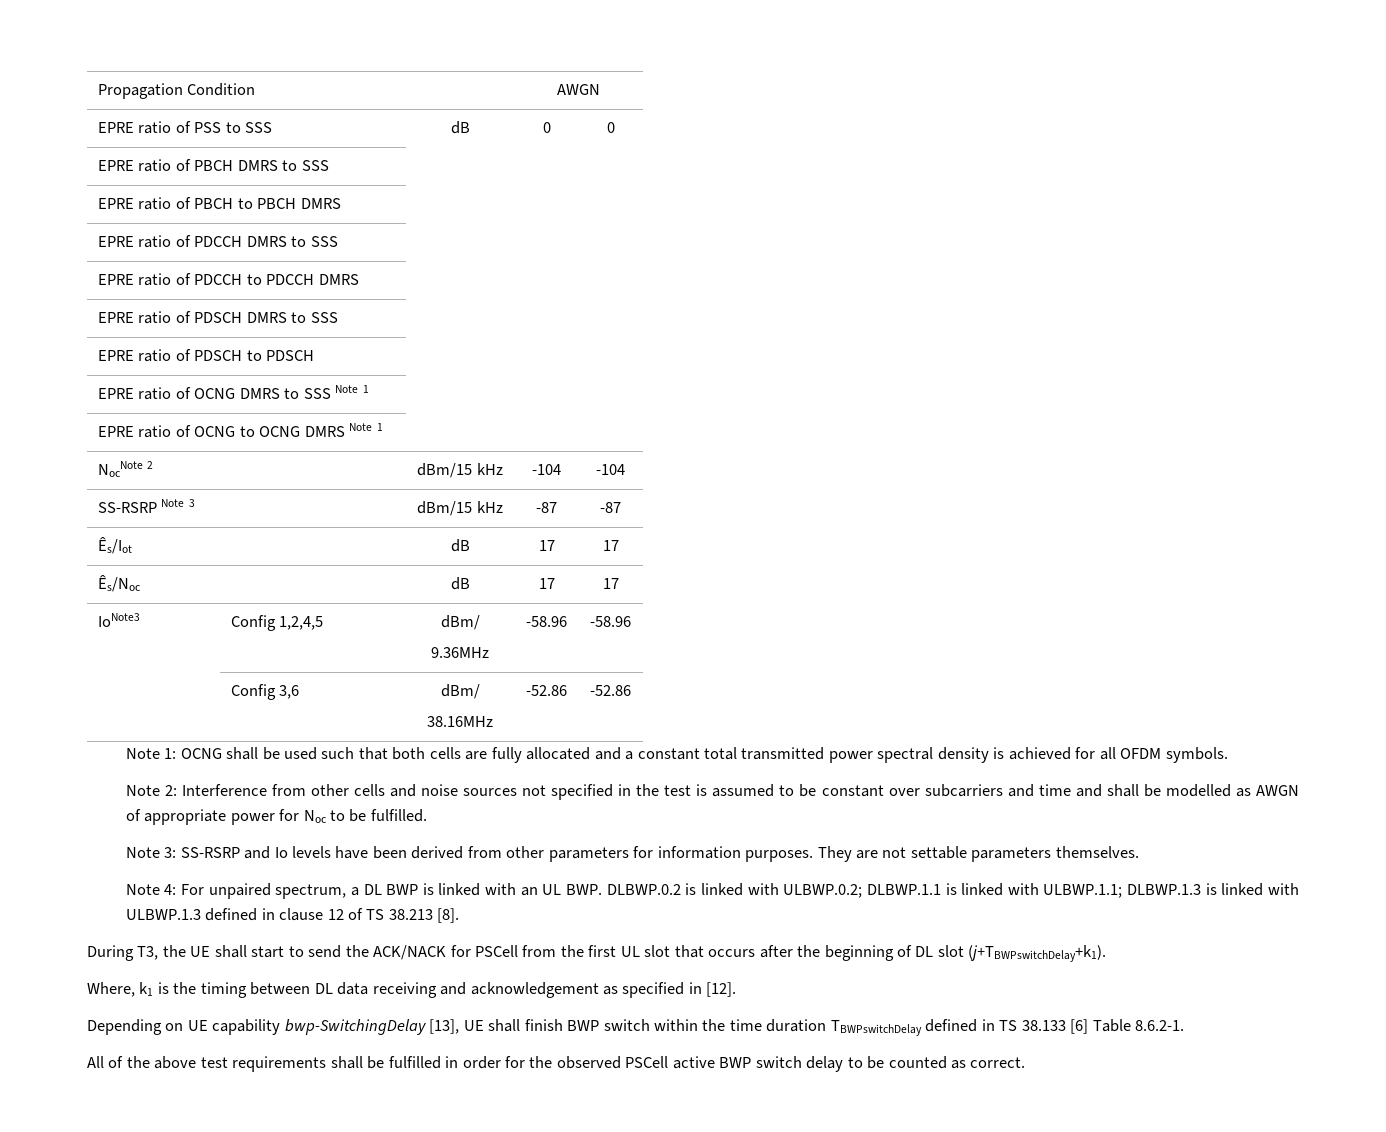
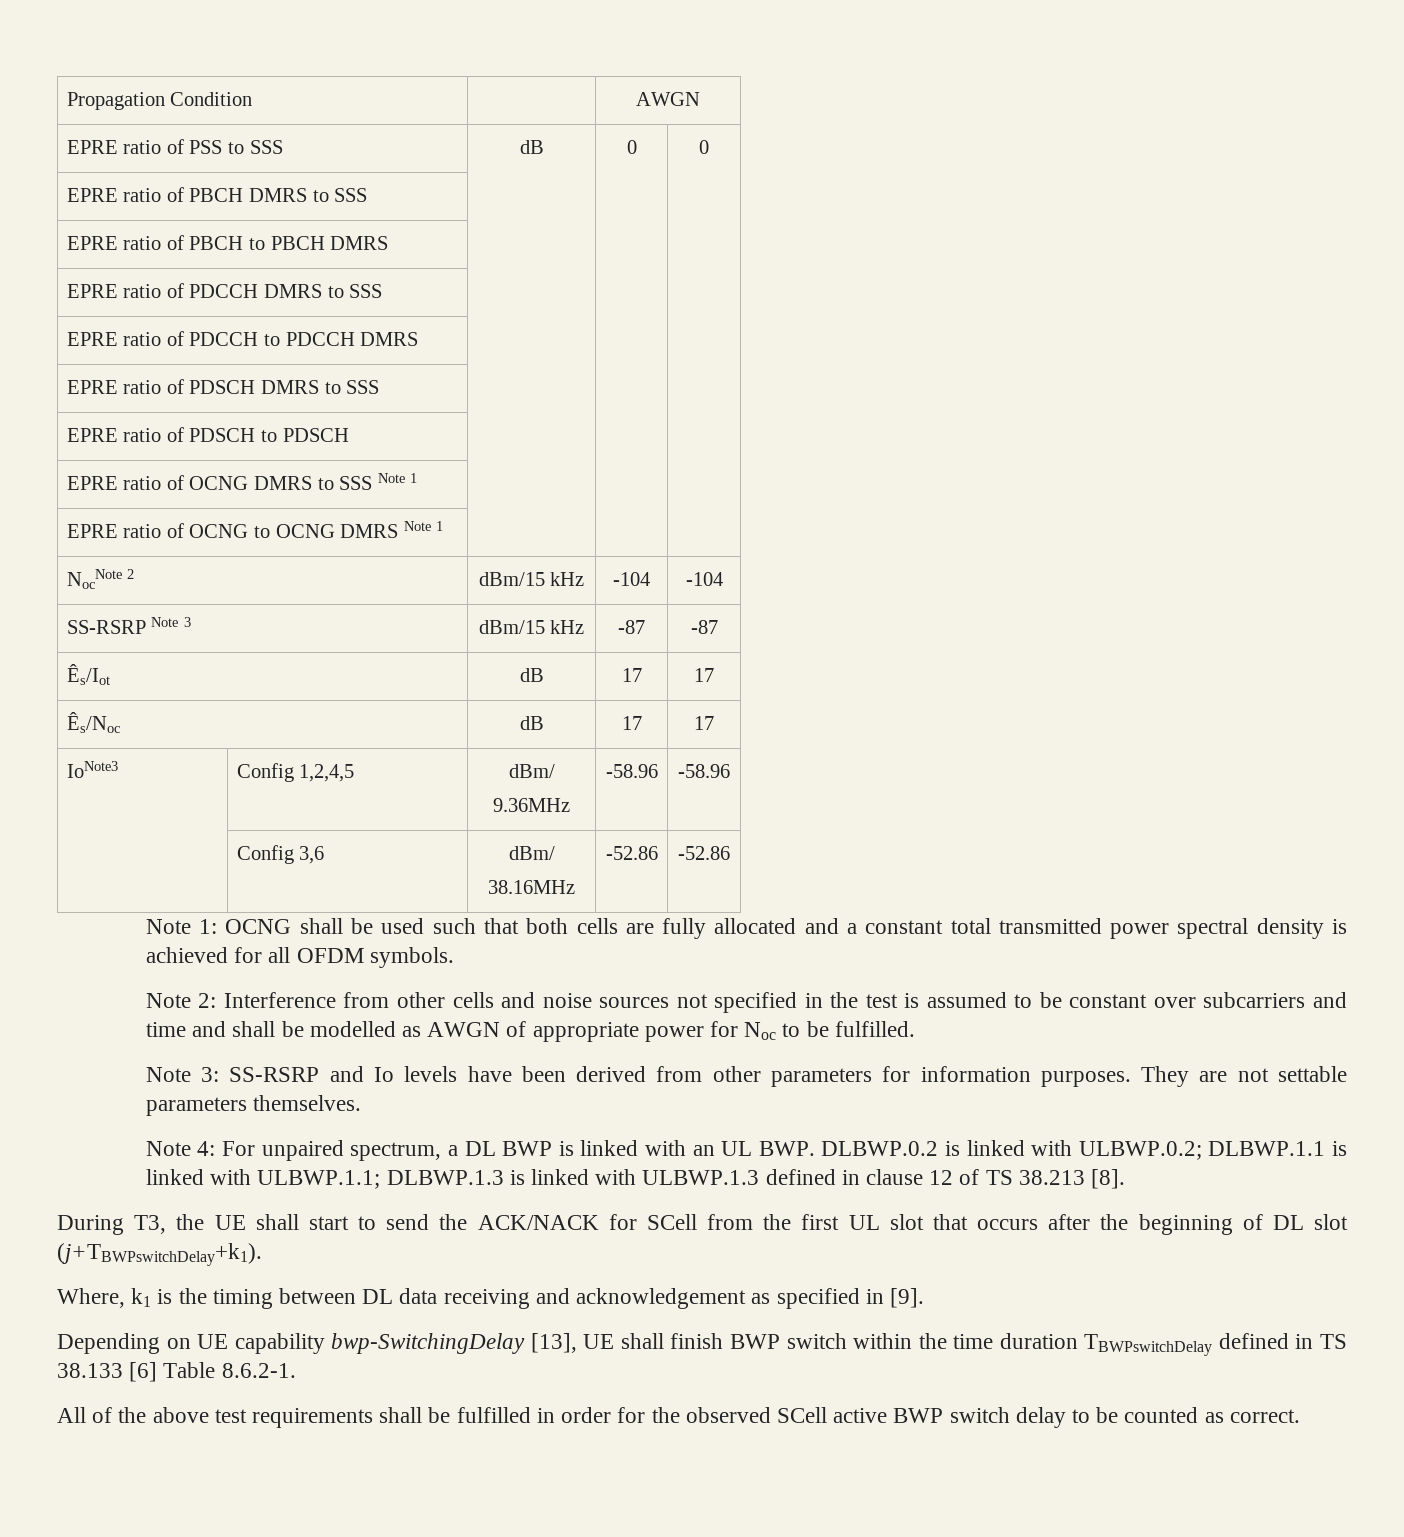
[475,945,519,957] PSCell -> [646,1214,697,1230] SCell
[706,982,737,997] [12]. -> [889,1288,924,1308] [9].
[625,1056,669,1068] PSCell -> [776,1407,827,1423] SCell

